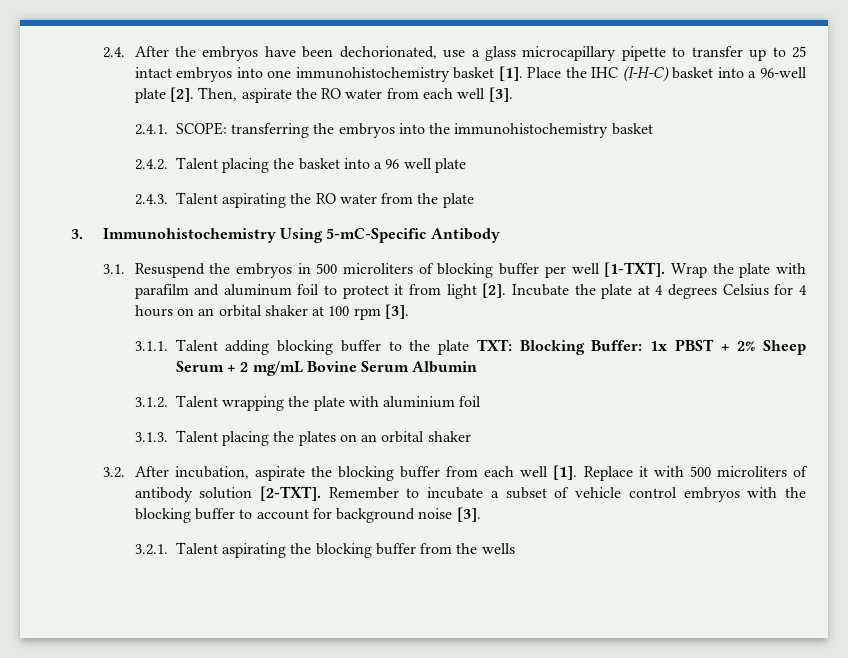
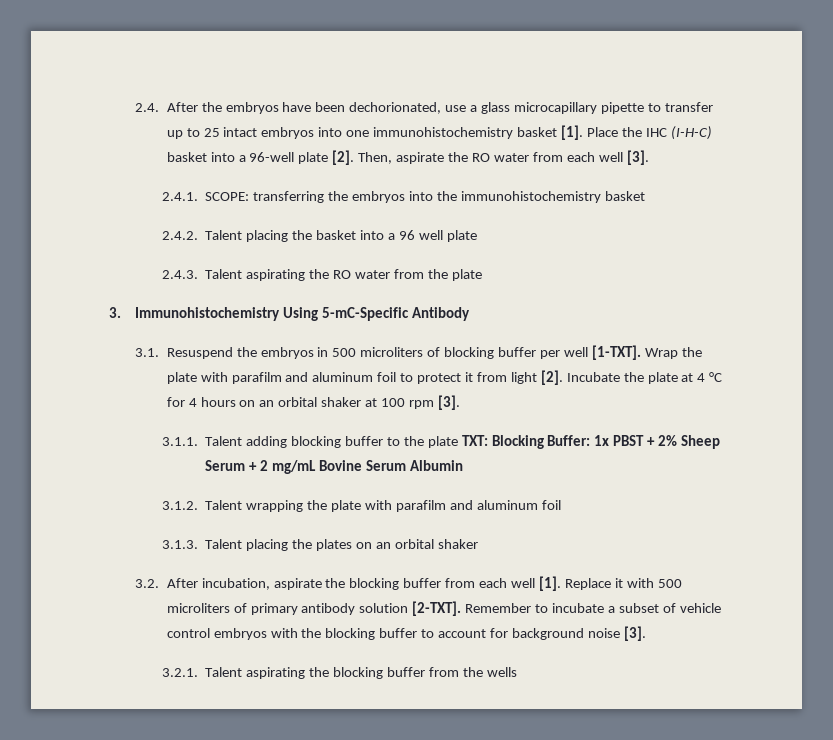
[668,284,769,299] degrees Celsius -> [709,372,723,382] °C
[383,396,456,408] aluminium -> [395,500,538,512] parafilm and aluminum
(808, 471) none -> [250,603,298,615] primary

